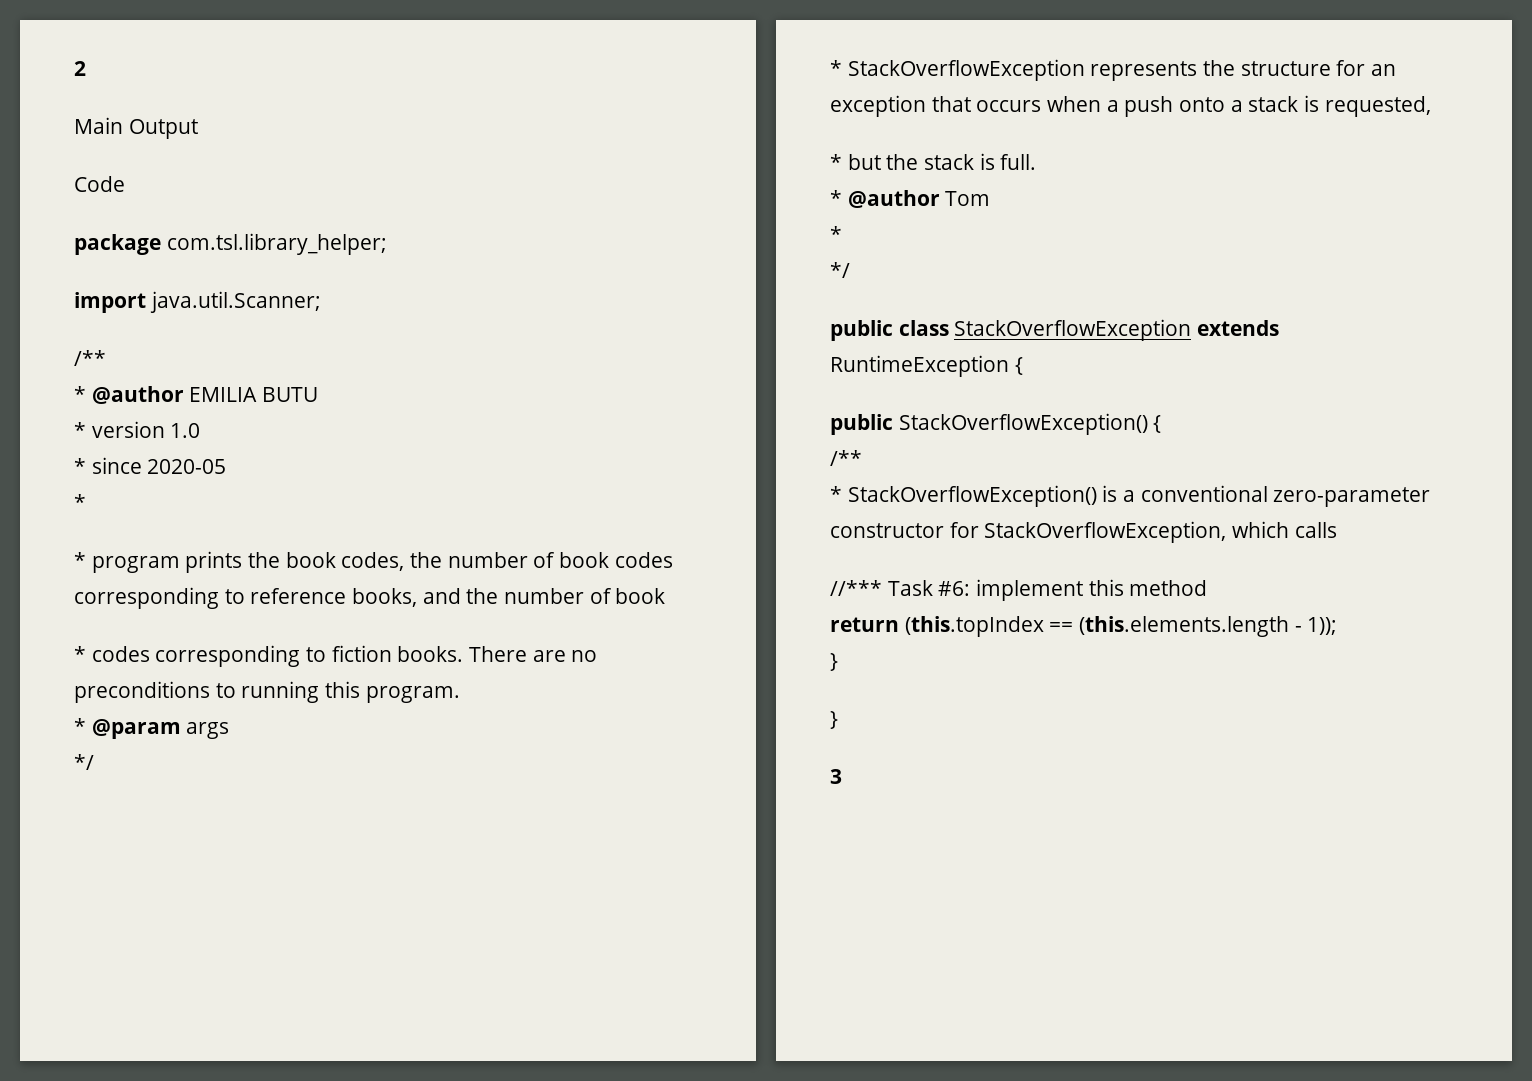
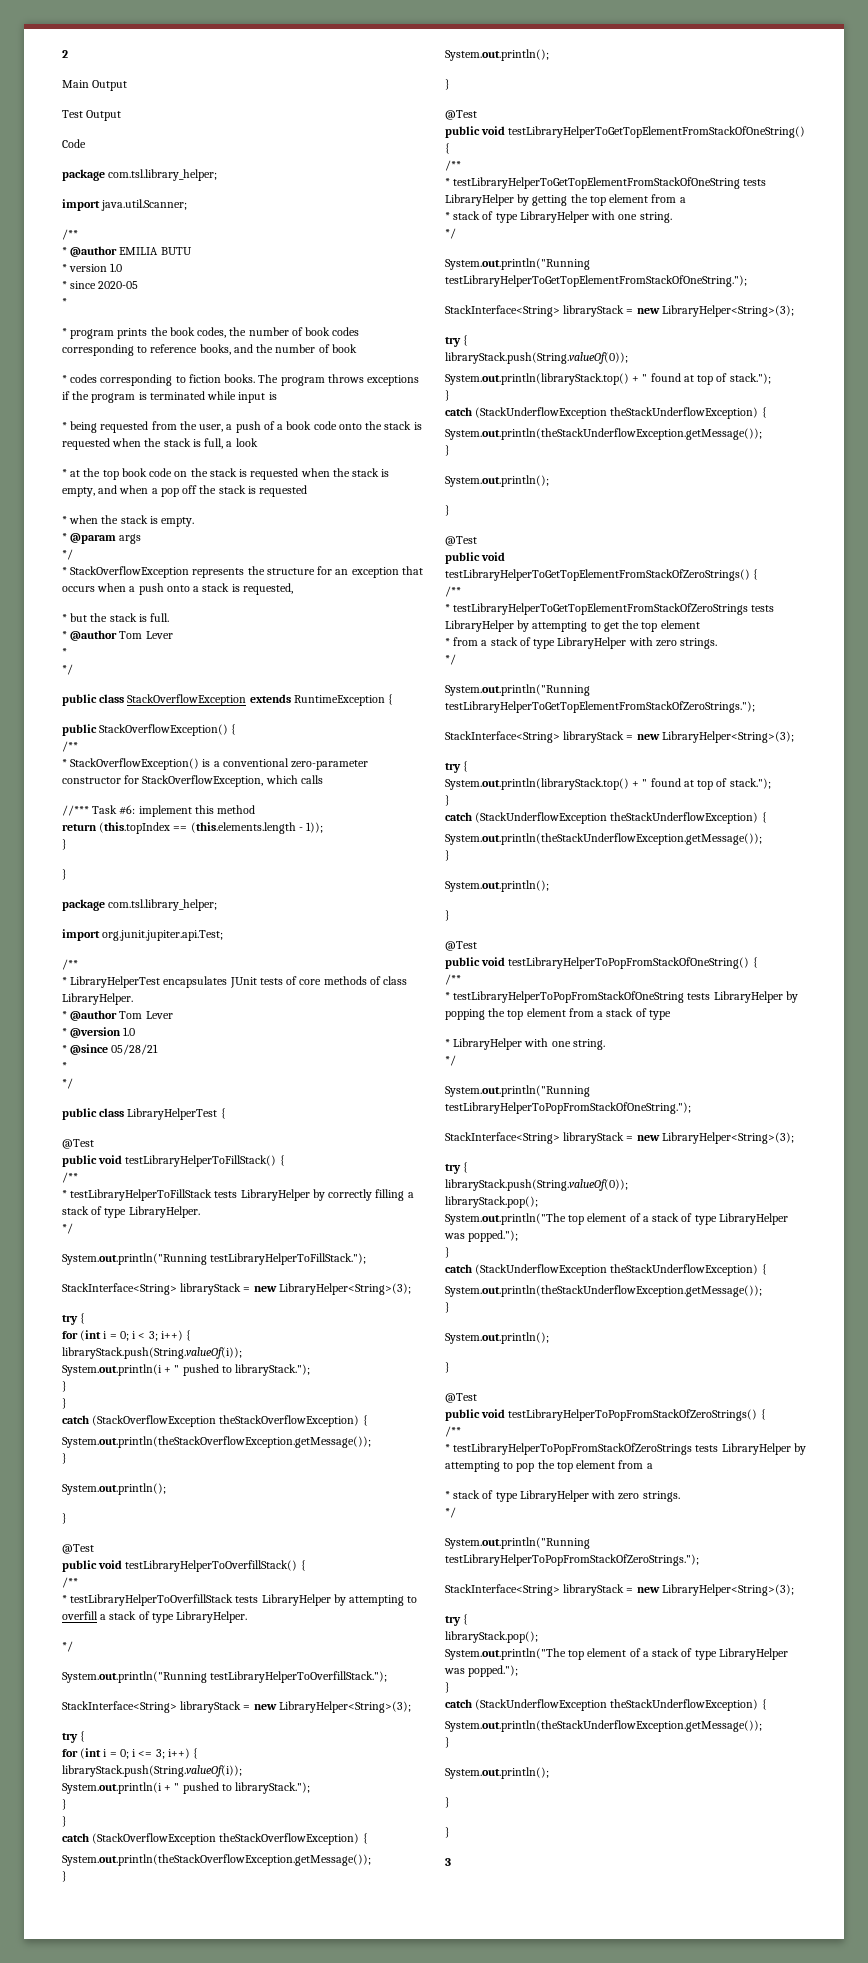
(198, 129) none -> [62,110,122,121] // Test Output
[469,646,598,662] [74,681,460,703] There are no preconditions to running this program. -> [258,374,420,386] [62,391,277,403] [62,421,422,433] [62,438,258,450] [62,468,390,480] [62,485,308,497] [62,515,195,527] The program throws exceptions if the program is terminated while input is // * being requested from the user, a push of a book code onto the stack is requested when the stack is full, a look // * at the top book code on the stack is requested when the stack is empty, and when a pop off the stack is requested // * when the stack is empty.
(991, 198) none -> [145,631,173,639] Lever
(838, 720) none -> [62,899,218,911] [62,929,224,941] [62,959,78,970] [62,976,408,988] [62,993,133,1005] [62,1010,173,1021] [62,1027,136,1038] [62,1044,159,1055] [62,1062,67,1070] [62,1078,73,1089] [62,1108,226,1120] [62,1139,94,1149] [62,1155,285,1167] [62,1172,78,1183] [62,1189,414,1201] [62,1206,200,1218] [62,1223,73,1234] [62,1253,367,1265] [62,1283,411,1295] [62,1313,86,1325] [62,1330,192,1341] [62,1347,242,1359] [62,1364,311,1376] [62,1381,67,1392] [62,1398,67,1409] [62,1415,368,1427] [62,1436,371,1448] [62,1453,67,1464] [62,1483,166,1495] [62,1513,67,1524] [62,1544,94,1554] [62,1560,306,1572] [62,1577,78,1588] [62,1594,418,1606] [62,1611,248,1623] [62,1641,73,1652] [62,1671,388,1683] [62,1701,411,1713] [62,1731,86,1743] [62,1748,199,1759] [62,1765,242,1777] [62,1782,311,1794] [62,1799,67,1810] [62,1816,67,1827] [62,1833,368,1845] [62,1854,371,1866] [62,1871,67,1882] [445,49,549,61] [445,79,450,90] [445,110,477,120] [445,126,806,138] [445,143,450,154] [445,160,461,171] [445,177,767,189] [445,194,686,206] [445,211,672,223] [445,228,456,239] [445,258,590,270] [445,275,747,287] [445,305,794,317] [445,335,469,347] [445,352,628,364] [445,373,771,385] [445,390,450,401] [445,407,767,419] [445,428,762,440] [445,445,450,456] [445,475,549,487] [445,505,450,516] [445,536,477,546] [445,552,506,564] [445,569,759,581] [445,586,461,597] [445,603,775,615] [445,620,700,632] [445,637,718,649] [445,654,456,665] [445,684,590,696] [445,701,755,713] [445,731,794,743] [445,761,469,773] [445,778,771,790] [445,795,450,806] [445,812,767,824] [445,833,762,845] [445,850,450,861] [445,880,549,892] [445,910,450,921] [445,941,477,951] [445,957,758,969] [445,974,461,985] [445,991,798,1003] [445,1008,671,1020] [445,1038,605,1050] [445,1055,456,1066] [445,1085,590,1097] [445,1102,691,1114] [445,1132,794,1144] [445,1162,469,1174] [445,1179,628,1191] [445,1196,538,1208] [445,1213,788,1225] [444,1230,519,1242] [445,1247,450,1258] [445,1264,767,1276] [445,1285,762,1297] [445,1302,450,1313] [445,1332,549,1344] [445,1362,450,1373] [445,1393,477,1403] [445,1409,766,1421] [445,1426,461,1437] [445,1443,806,1455] [445,1460,653,1472] [445,1490,680,1502] [445,1507,456,1518] [445,1537,590,1549] [445,1554,699,1566] [445,1584,794,1596] [445,1614,469,1626] [445,1631,538,1643] [445,1648,788,1660] [444,1665,519,1677] [445,1682,450,1693] [445,1699,767,1711] [445,1720,762,1732] [445,1737,450,1748] [445,1767,549,1779] [445,1797,450,1808] [445,1827,450,1838] // package com.tsl.library_helper; // import org.junit.jupiter.api.Test; // /** // * LibraryHelperTest encapsulates JUnit tests of core methods of class LibraryHelper. // * @author Tom Lever // * @version 1.0 // * @since 05/28/21 // * // */ // public class LibraryHelperTest { // @Test // public void testLibraryHelperToFillStack() { // /** // * testLibraryHelperToFillStack tests LibraryHelper by correctly filling a stack of type LibraryHelper. // */ // System.out.println("Running testLibraryHelperToFillStack."); // StackInterface<String> libraryStack = new LibraryHelper<String>(3); // try { // for (int i = 0; i < 3; i++) { // libraryStack.push(String.valueOf(i)); // System.out.println(i + " pushed to libraryStack."); // } // } // catch (StackOverflowException theStackOverflowException) { // System.out.println(theStackOverflowException.getMessage()); // } // System.out.println(); // } // @Test // public void testLibraryHelperToOverfillStack() { // /** // * testLibraryHelperToOverfillStack tests LibraryHelper by attempting to overfill a stack of type LibraryHelper. // */ // System.out.println("Running testLibraryHelperToOverfillStack."); // StackInterface<String> libraryStack = new LibraryHelper<String>(3); // try { // for (int i = 0; i <= 3; i++) { // libraryStack.push(String.valueOf(i)); // System.out.println(i + " pushed to libraryStack."); // } // } // catch (StackOverflowException theStackOverflowException) { // System.out.println(theStackOverflowException.getMessage()); // } // System.out.println(); // } // @Test // public void testLibraryHelperToGetTopElementFromStackOfOneString() { // /** // * testLibraryHelperToGetTopElementFromStackOfOneString tests LibraryHelper by getting the top element from a // * stack of type LibraryHelper with one string. // */ // System.out.println("Running testLibraryHelperToGetTopElementFromStackOfOneString."); // StackInterface<String> libraryStack = new LibraryHelper<String>(3); // try { // libraryStack.push(String.valueOf(0)); // System.out.println(libraryStack.top() + " found at top of stack."); // } // catch (StackUnderflowException theStackUnderflowException) { // System.out.println(theStackUnderflowException.getMessage()); // } // System.out.println(); // } // @Test // public void testLibraryHelperToGetTopElementFromStackOfZeroStrings() { // /** // * testLibraryHelperToGetTopElementFromStackOfZeroStrings tests LibraryHelper by attempting to get the top element // * from a stack of type LibraryHelper with zero strings. // */ // System.out.println("Running testLibraryHelperToGetTopElementFromStackOfZeroStrings."); // StackInterface<String> libraryStack = new LibraryHelper<String>(3); // try { // System.out.println(libraryStack.top() + " found at top of stack."); // } // catch (StackUnderflowException theStackUnderflowException) { // System.out.println(theStackUnderflowException.getMessage()); // } // System.out.println(); // } // @Test // public void testLibraryHelperToPopFromStackOfOneString() { // /** // * testLibraryHelperToPopFromStackOfOneString tests LibraryHelper by popping the top element from a stack of type // * LibraryHelper with one string. // */ // System.out.println("Running testLibraryHelperToPopFromStackOfOneString."); // StackInterface<String> libraryStack = new LibraryHelper<String>(3); // try { // libraryStack.push(String.valueOf(0)); // libraryStack.pop(); // System.out.println("The top element of a stack of type LibraryHelper was popped."); // } // catch (StackUnderflowException theStackUnderflowException) { // System.out.println(theStackUnderflowException.getMessage()); // } // System.out.println(); // } // @Test // public void testLibraryHelperToPopFromStackOfZeroStrings() { // /** // * testLibraryHelperToPopFromStackOfZeroStrings tests LibraryHelper by attempting to pop the top element from a // * stack of type LibraryHelper with zero strings. // */ // System.out.println("Running testLibraryHelperToPopFromStackOfZeroStrings."); // StackInterface<String> libraryStack = new LibraryHelper<String>(3); // try { // libraryStack.pop(); // System.out.println("The top element of a stack of type LibraryHelper was popped."); // } // catch (StackUnderflowException theStackUnderflowException) { // System.out.println(theStackUnderflowException.getMessage()); // } // System.out.println(); // } // }

